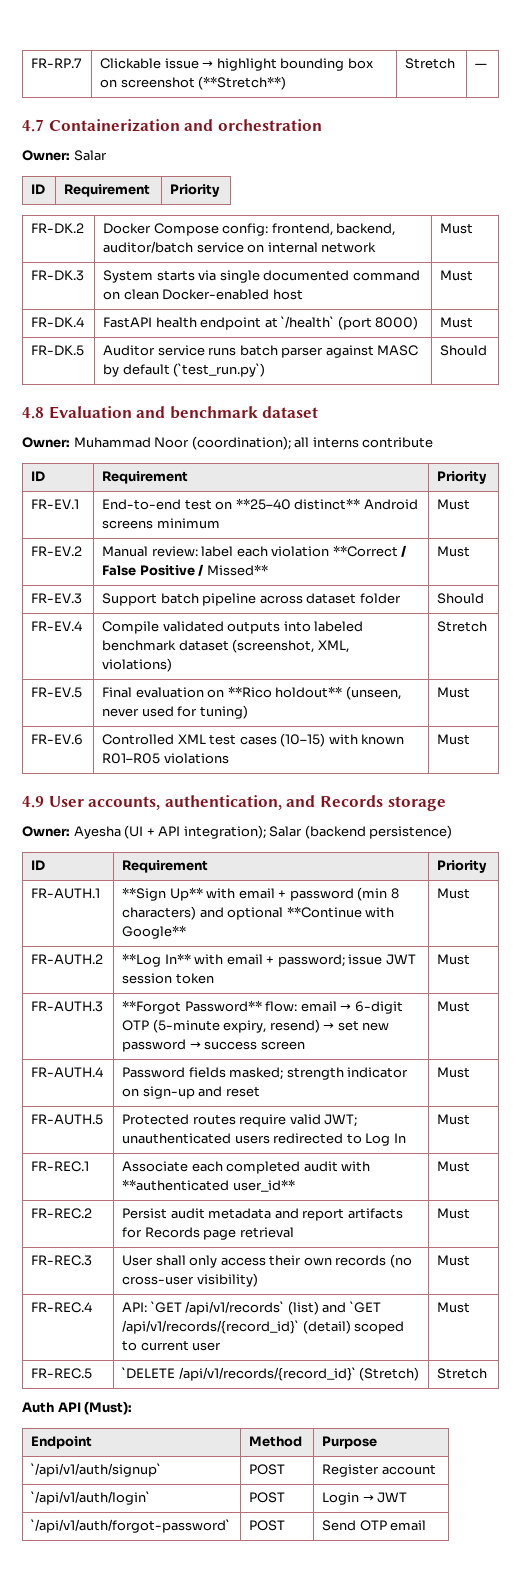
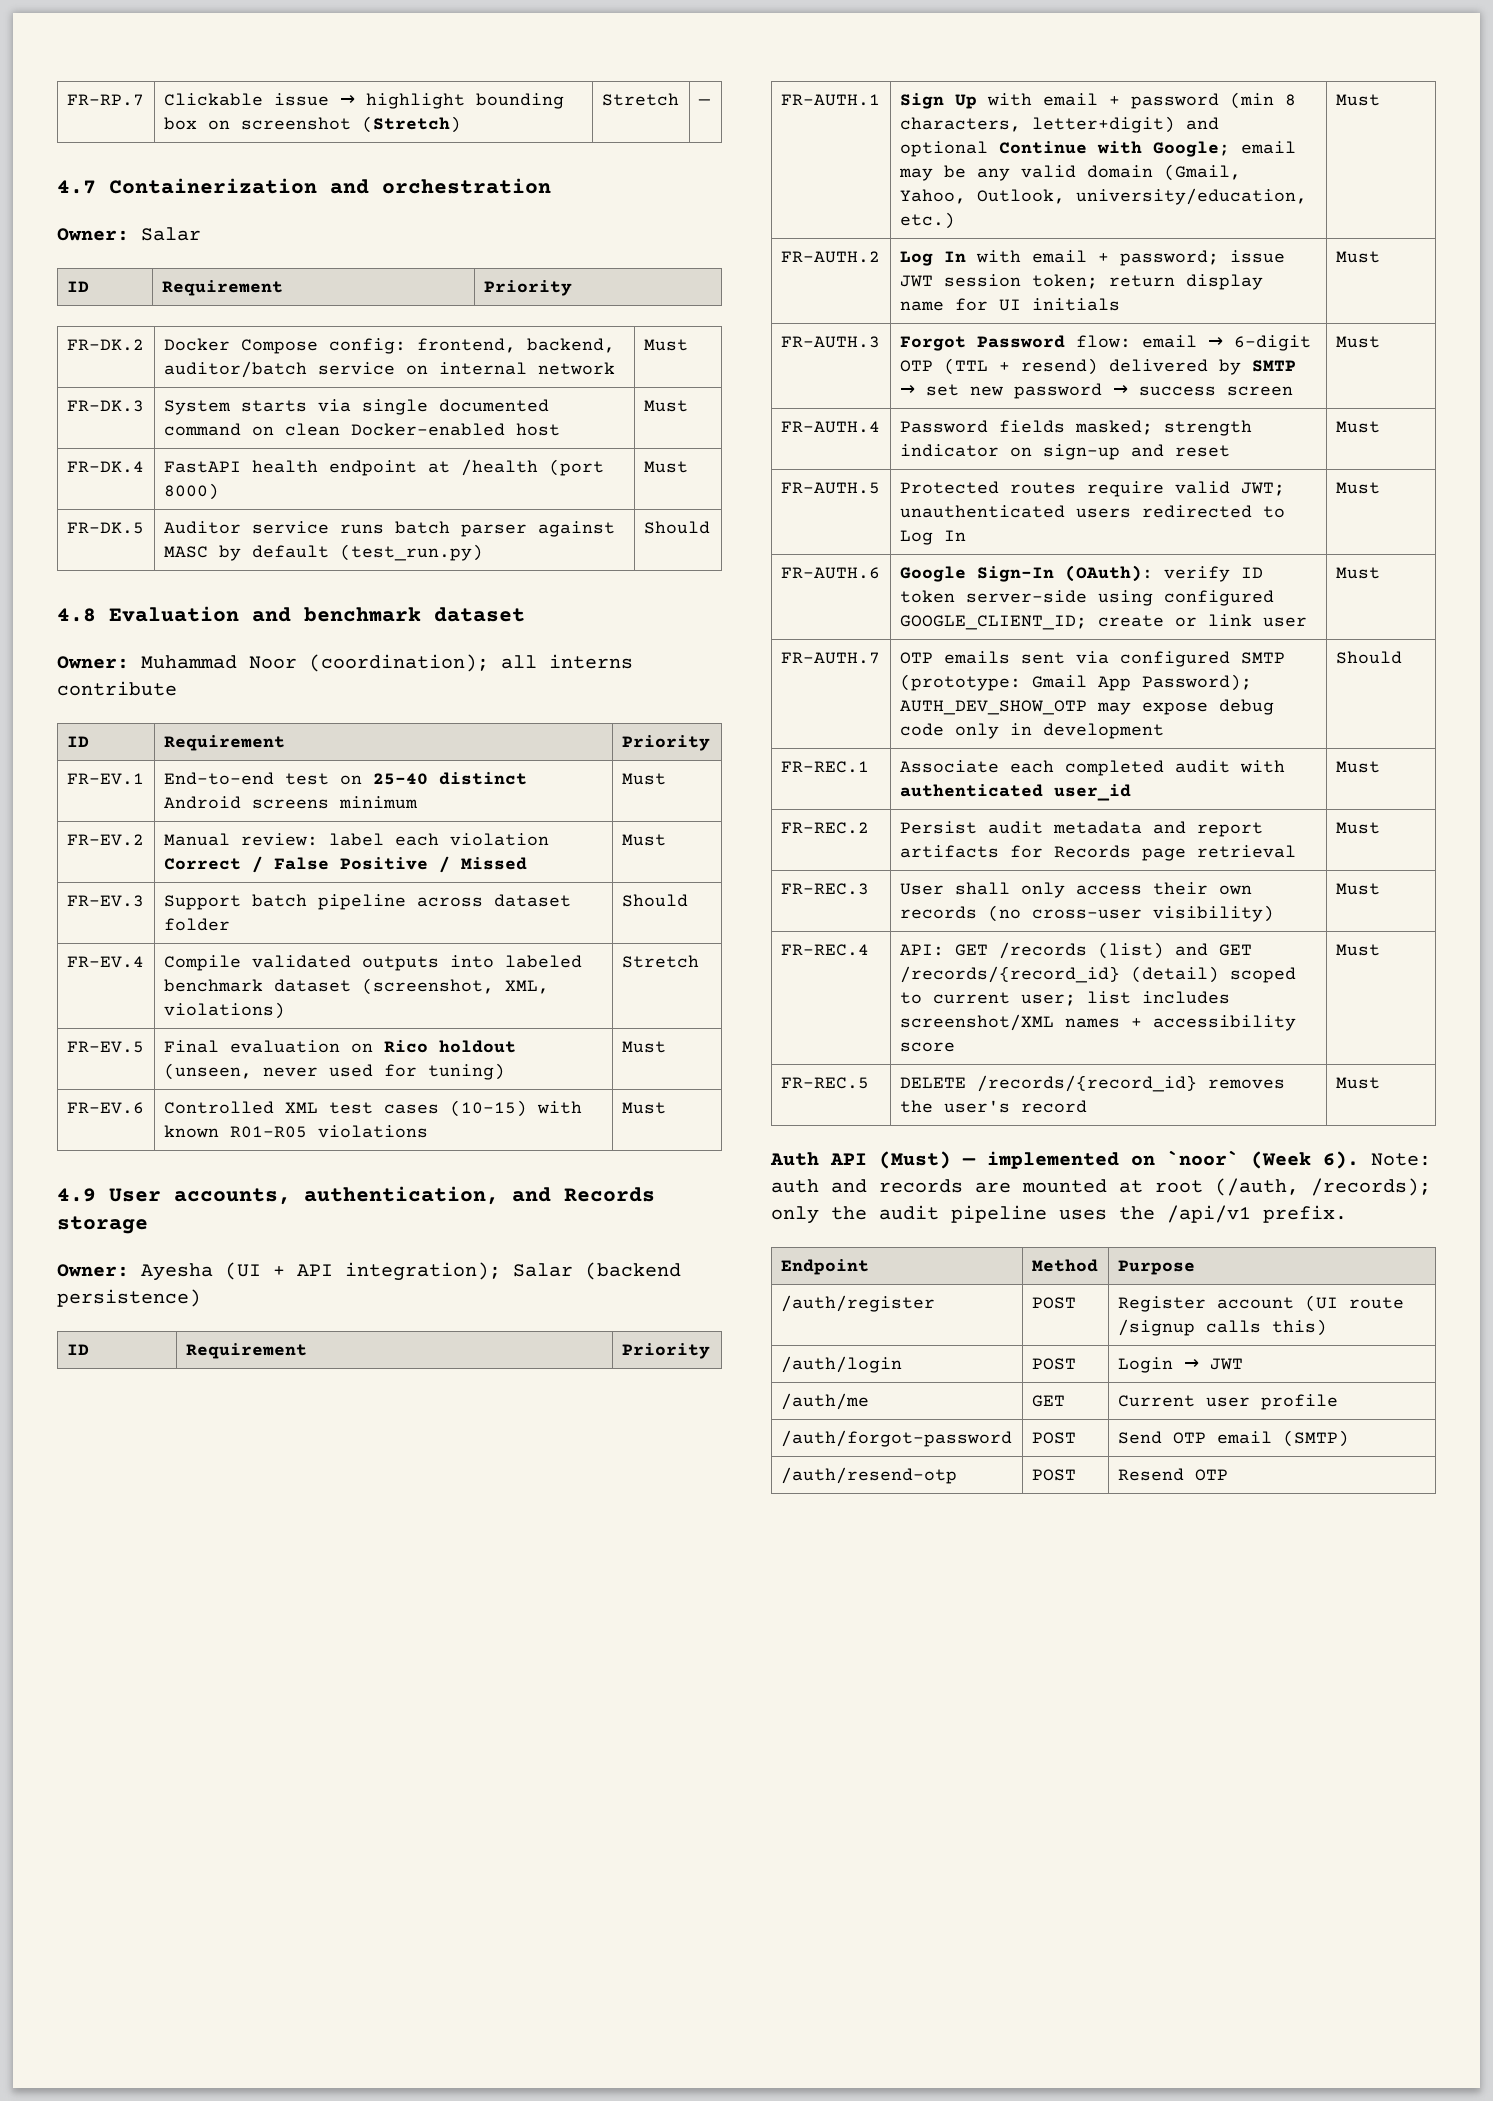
[198,76,287,90] (**Stretch**) -> [361,116,461,133] (Stretch)
[281,316,335,328] `/health` -> [460,459,538,476] /health
[173,363,266,377] (`test_run.py`) -> [339,544,483,561] (test_run.py)
[235,498,361,510] **25–40 distinct** -> [372,772,527,785] 25–40 distinct
[332,545,398,557] **Correct -> [163,858,241,870] Correct
[206,564,268,576] Missed** -> [460,857,527,870] Missed
[227,686,343,698] **Rico holdout** -> [383,1040,516,1053] Rico holdout
[122,887,203,901] **Sign Up** -> [899,93,977,109] Sign Up
[122,906,395,920] [122,925,187,939] characters) and optional **Continue with Google** -> [899,116,1219,133] [899,141,1296,157] [898,164,1241,181] [899,188,1307,205] [899,212,955,229] characters, letter+digit) and optional Continue with Google; email may be any valid domain (Gmail, Yahoo, Outlook, university/education, etc.)
[122,953,191,967] **Log In** -> [899,251,966,266] Log In
[175,973,214,984] token -> [1031,274,1263,290] [899,298,1120,311] token; return display name for UI initials
[122,1000,262,1014] **Forgot Password** -> [899,335,1065,351] Forgot Password
[152,1019,320,1033] (5-minute expiry, resend) -> [943,358,1296,375] (TTL + resend) delivered by SMTP
(471, 1119) none -> [780,567,880,579] [899,565,1263,582] [899,590,1274,606] [899,614,1307,630] [1335,567,1380,579] [780,652,880,664] [899,651,1285,667] [899,674,1252,691] [899,699,1274,715] [899,723,1164,739] [1335,651,1402,664] // FR-AUTH.6 | Google Sign-In (OAuth): verify ID token server-side using configured GOOGLE_CLIENT_ID; create or link user | Must // FR-AUTH.7 | OTP emails sent via configured SMTP (prototype: Gmail App Password); AUTH_DEV_SHOW_OTP may expose debug code only in development | Should
[122,1179,295,1192] **authenticated user_id** -> [899,784,1131,801] authenticated user_id
[150,1301,381,1315] [122,1320,405,1334] [122,1340,222,1351] [437,1302,471,1313] [31,1368,93,1379] [122,1367,420,1381] [437,1368,488,1379] [22,1401,133,1415] `GET /api/v1/records` (list) and `GET /api/v1/records/{record_id}` (detail) scoped to current user | Must // FR-REC.5 | `DELETE /api/v1/records/{record_id}` (Stretch) | Stretch // Auth API (Must): -> [954,942,1252,959] [899,966,1296,983] [899,991,1230,1006] [899,1014,1296,1031] [899,1042,955,1052] [1335,944,1380,956] [780,1077,869,1089] [899,1075,1285,1092] [899,1100,1087,1113] [1335,1077,1380,1089] [770,1150,1431,1169] [771,1178,1431,1196] [771,1205,1347,1224] GET /records (list) and GET /records/{record_id} (detail) scoped to current user; list includes screenshot/XML names + accessibility score | Must // FR-REC.5 | DELETE /records/{record_id} removes the user's record | Must // Auth API (Must) — implemented on `noor` (Week 6). Note: auth and records are mounted at root (/auth, /records); only the audit pipeline uses the /api/v1 prefix.
[31,1463,162,1477] `/api/v1/auth/signup` -> [780,1295,935,1312] /auth/register
[31,1491,151,1505] [249,1492,286,1503] [322,1492,408,1505] [31,1519,231,1533] // `/api/v1/auth/login` | POST | Login → JWT // `/api/v1/auth/forgot-password` -> [1304,1295,1404,1312] [1117,1319,1327,1336] [780,1356,902,1373] [1031,1358,1076,1370] [1117,1357,1243,1373] [780,1393,869,1410] [1031,1395,1065,1407] [1117,1394,1338,1410] [780,1430,1012,1447] (UI route /signup calls this) // /auth/login | POST | Login → JWT // /auth/me | GET | Current user profile // /auth/forgot-password
(427, 1525) none -> [1282,1430,1349,1447] [780,1467,957,1484] [1031,1469,1076,1481] [1117,1468,1228,1481] (SMTP) // /auth/resend-otp | POST | Resend OTP

